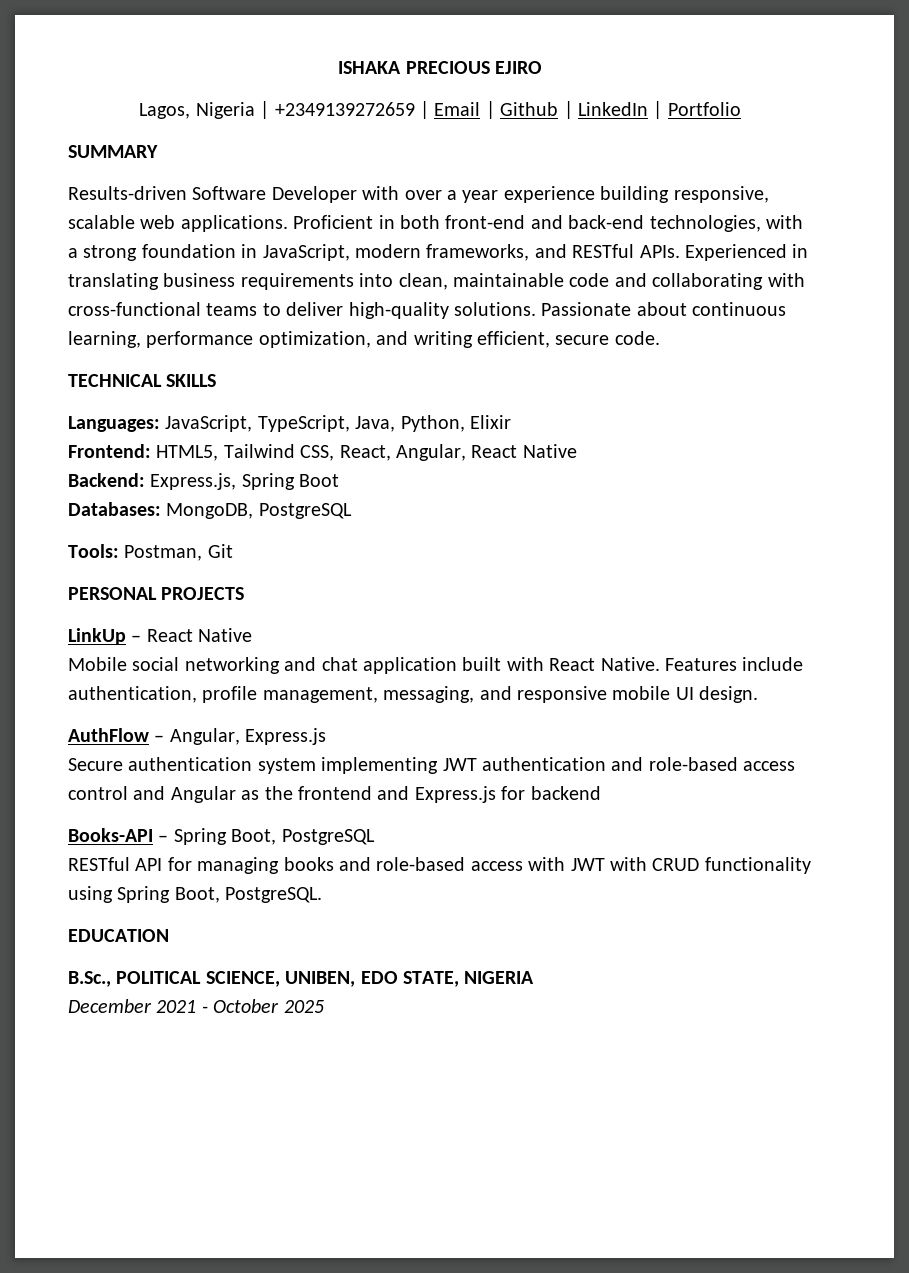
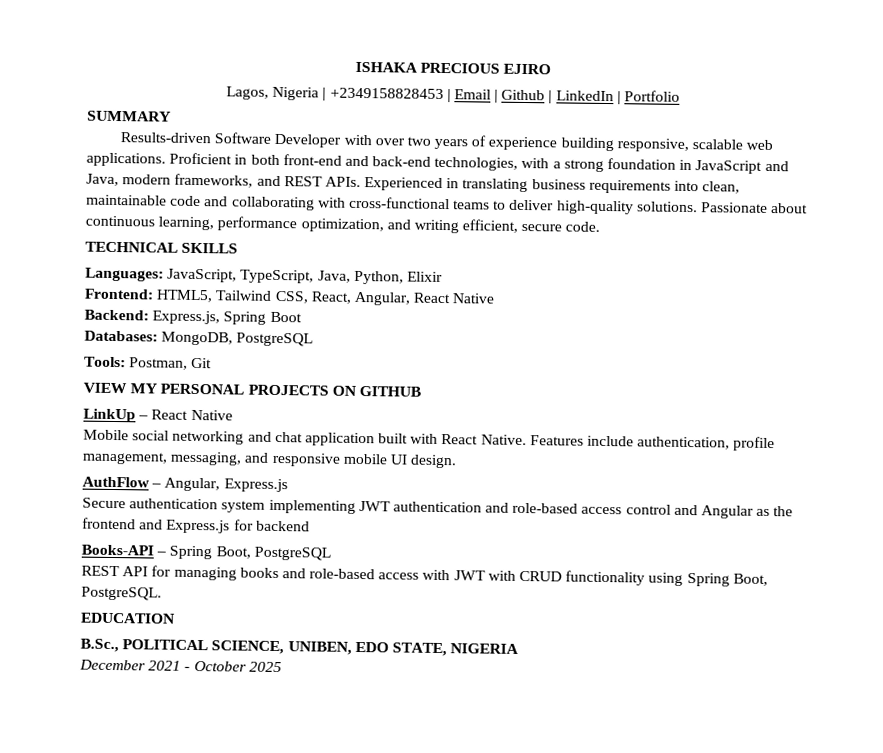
[274,102,415,116] +2349139272659 -> [329,87,444,100] +2349158828453
[446,190,499,203] a year -> [406,135,487,150] two years of
[262,244,350,261] JavaScript, -> [695,160,789,174] [86,173,119,187] JavaScript and Java,
[572,244,635,258] RESTful -> [283,176,323,187] REST
(233, 551) none -> [83,382,158,394] VIEW MY
(245, 593) none -> [331,385,421,397] ON GITHUB
[68,857,130,871] RESTful -> [81,565,120,577] REST

